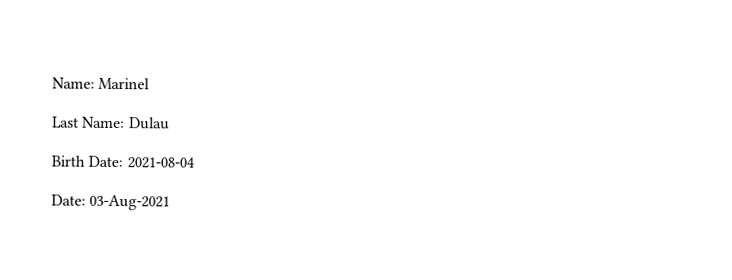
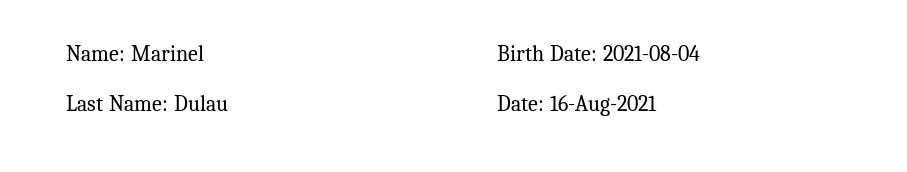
[89,194,171,211] 03-Aug-2021 -> [549,95,657,116] 16-Aug-2021

